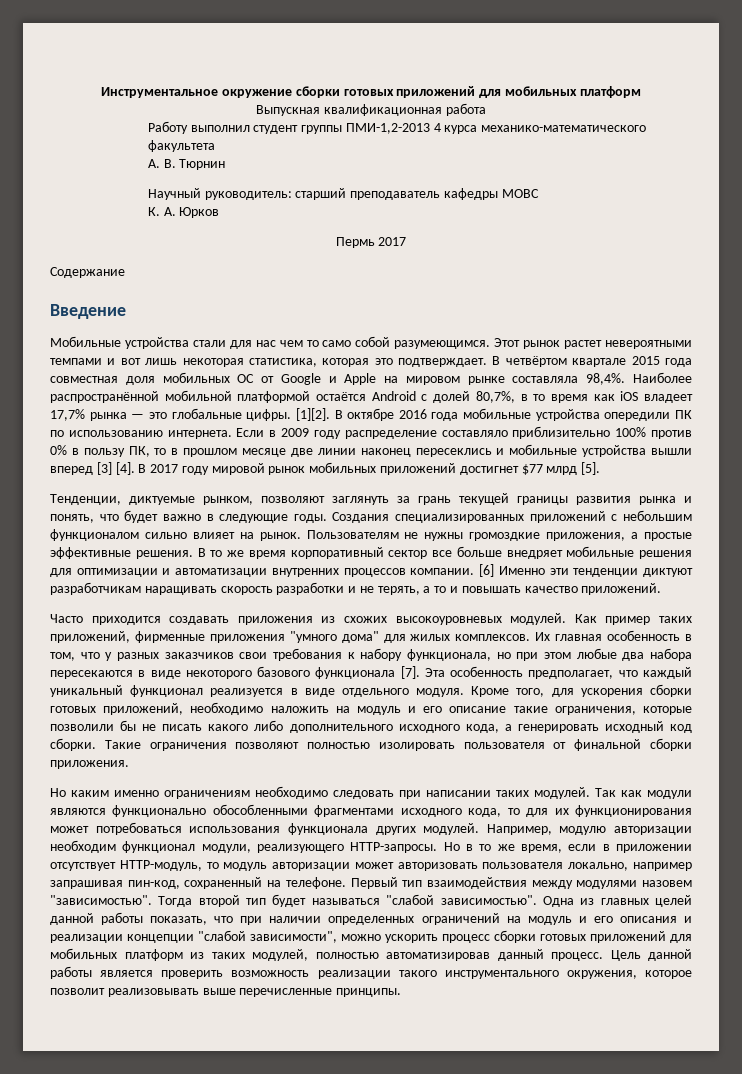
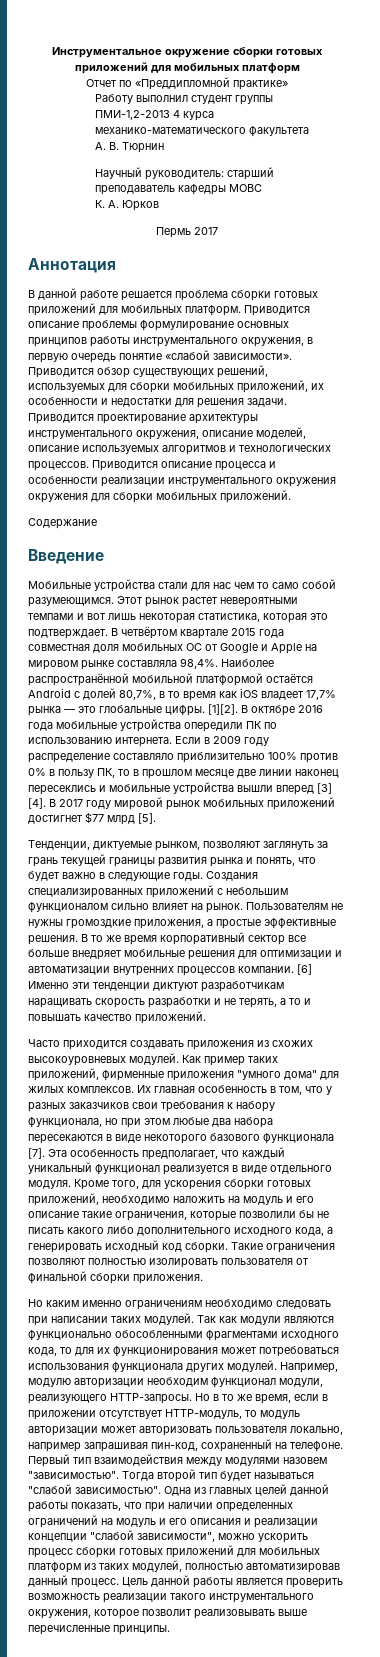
[256,103,486,116] Выпускная квалификационная работа -> [86,77,288,90] Отчет по «Преддипломной практике»
(407, 241) none -> [28,258,116,273] [28,288,318,301] [28,303,310,316] [28,320,289,331] [28,336,313,347] [28,350,292,363] [28,365,268,378] [28,380,324,393] [28,397,287,408] [28,413,258,424] [28,427,306,440] [28,445,331,455] [28,460,276,471] [28,476,336,487] [28,490,291,503] // Аннотация // В данной работе решается проблема сборки готовых приложений для мобильных платформ. Приводится описание проблемы формулирование основных принципов работы инструментального окружения, в первую очередь понятие «слабой зависимости». Приводится обзор существующих решений, используемых для сборки мобильных приложений, их особенности и недостатки для решения задачи. Приводится проектирование архитектуры инструментального окружения, описание моделей, описание используемых алгоритмов и технологических процессов. Приводится описание процесса и особенности реализации инструментального окружения окружения для сборки мобильных приложений.

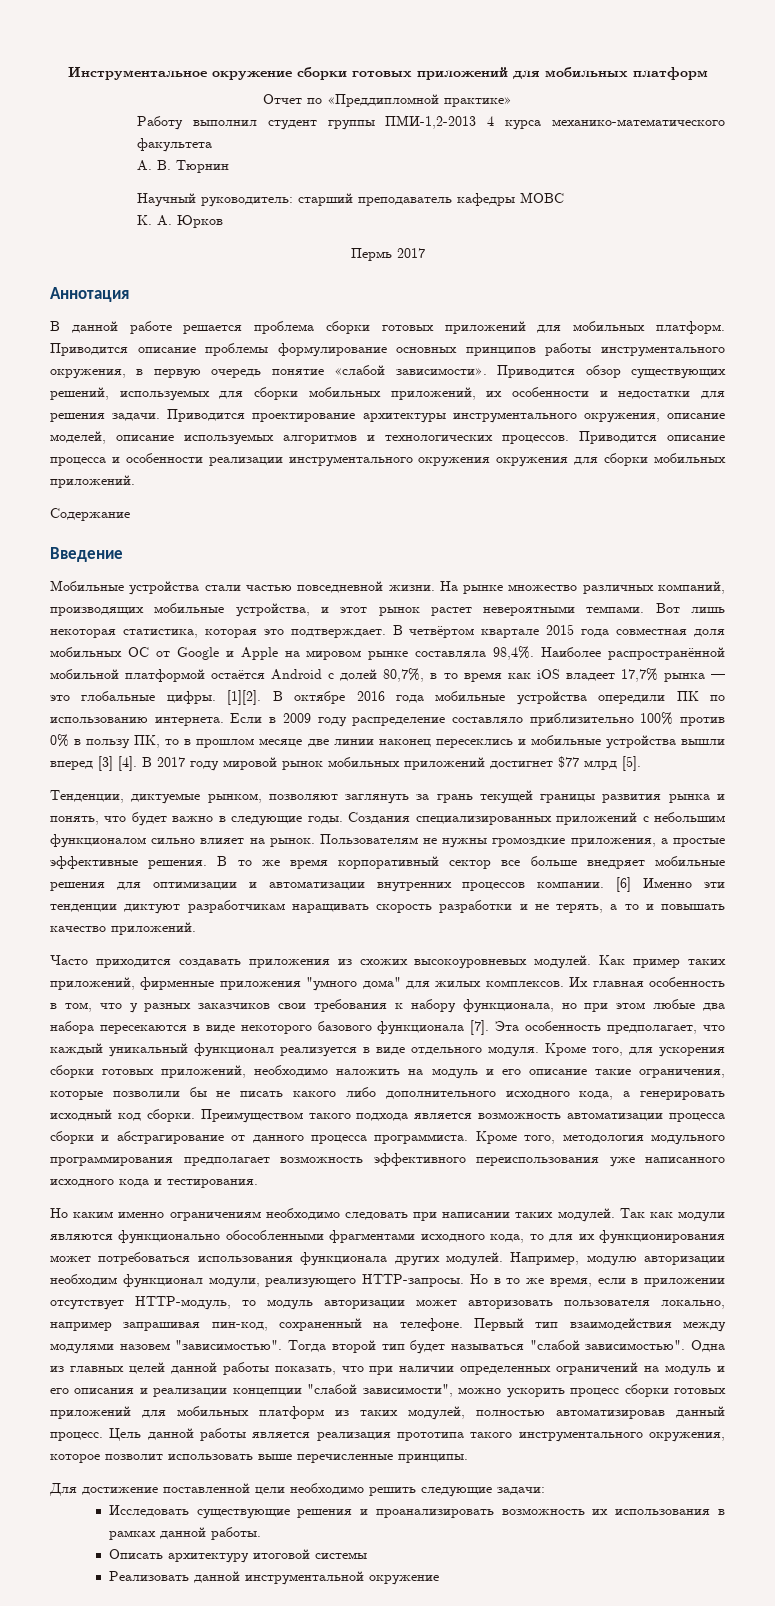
[191,579,336,591] [28,596,298,607] [28,613,106,620] для нас чем то само собой разумеющимся. Этот рынок растет невероятными темпами и вот -> [245,581,725,594] [50,603,680,617] частью повседневной жизни. На рынке множество различных компаний, производящих мобильные устройства, и этот рынок растет невероятными темпами. Вот
[231,1242,335,1253] [28,1258,309,1268] [28,1271,203,1284] Такие ограничения позволяют полностью изолировать пользователя от финальной сборки приложения. -> [200,1109,726,1123] [50,1131,725,1145] [50,1153,725,1167] [50,1179,258,1188] Преимуществом такого подхода является возможность автоматизации процесса сборки и абстрагирование от данного процесса программиста. Кроме того, методология модульного программирования предполагает возможность эффективного переиспользования уже написанного исходного кода и тестирования.
[286,1578,343,1588] [28,1593,167,1603] проверить возможность реализации -> [316,1432,464,1441] реализация прототипа
[194,1609,275,1619] реализовывать -> [168,1454,253,1460] использовать
(170, 1630) none -> [49,1483,545,1497] [108,1505,725,1519] [108,1527,261,1540] [108,1549,367,1563] [108,1571,439,1585] // Для достижение поставленной цели необходимо решить следующие задачи: // Исследовать существующие решения и проанализировать возможность их использования в рамках данной работы. // Описать архитектуру итоговой системы // Реализовать данной инструментальной окружение

